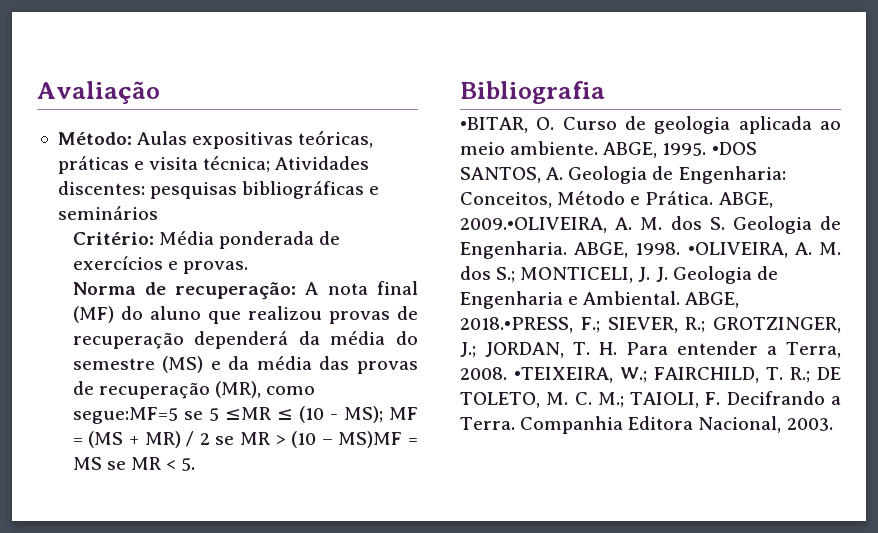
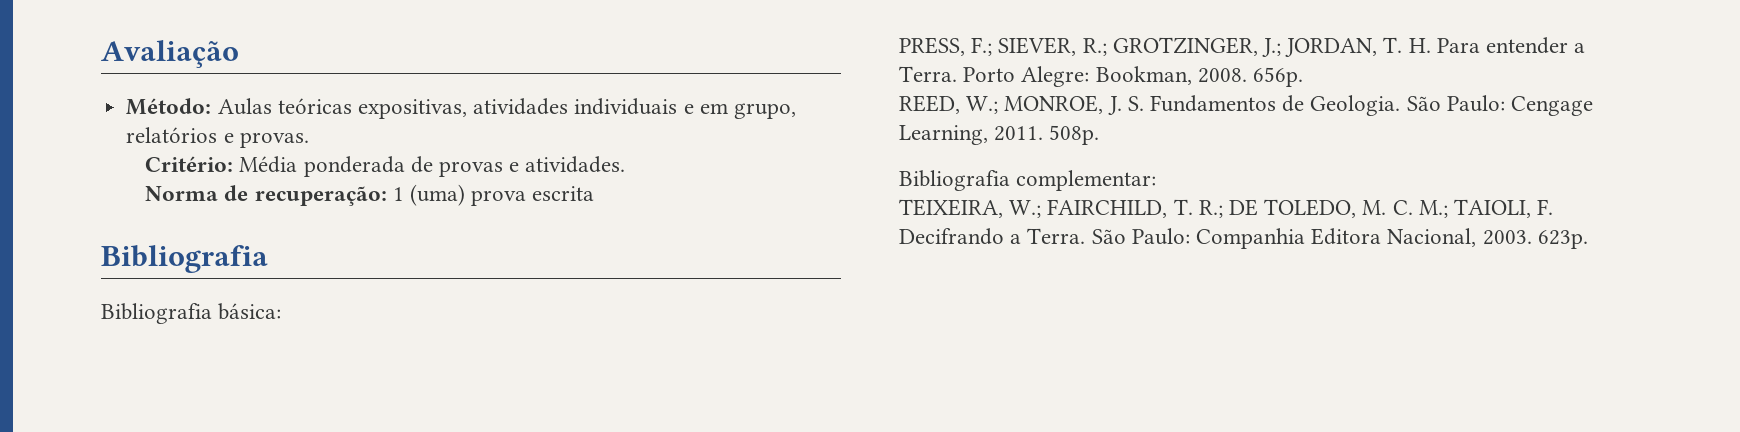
[192,130,374,149] [57,156,370,174] [57,181,380,199] [57,206,158,220] expositivas teóricas, práticas e visita técnica; Atividades discentes: pesquisas bibliográficas e seminários -> [277,98,796,119] [126,127,309,148] teóricas expositivas, atividades individuais e em grupo, relatórios e provas.
[72,256,248,274] exercícios e provas. -> [438,156,626,177] provas e atividades.
[305,281,419,295] [72,306,419,324] [72,331,419,349] [72,356,418,374] [72,381,316,399] [72,406,418,424] [72,431,418,448] [72,457,196,471] [460,81,605,104] [460,116,841,134] [460,141,757,158] [460,166,786,184] [460,191,773,208] [460,216,841,234] [460,241,841,259] [460,266,778,284] [460,291,740,309] [460,317,573,333] A nota final (MF) do aluno que realizou provas de recuperação dependerá da média do semestre (MS) e da média das provas de recuperação (MR), como segue:MF=5 se 5 ≤MR ≤ (10 - MS); MF = (MS + MR) / 2 se MR > (10 – MS)MF = MS se MR < 5. // Bibliografia // •BITAR, O. Curso de geologia aplicada ao meio ambiente. ABGE, 1995. •DOS SANTOS, A. Geologia de Engenharia: Conceitos, Método e Prática. ABGE, 2009.•OLIVEIRA, A. M. dos S. Geologia de Engenharia. ABGE, 1998. •OLIVEIRA, A. M. dos S.; MONTICELI, J. J. Geologia de Engenharia e Ambiental. ABGE, 2018.•PRESS, -> [392,184,595,206] [101,245,268,273] [101,303,282,324] [899,37,965,56] 1 (uma) prova escrita // Bibliografia // Bibliografia básica: // PRESS,
[786,342,842,358] [460,367,614,383] Terra, 2008. •TEIXEIRA, -> [899,66,1304,87] [899,95,1594,116] [899,125,1100,145] [899,170,1157,191] [899,199,1003,218] Terra. Porto Alegre: Bookman, 2008. 656p. // REED, W.; MONROE, J. S. Fundamentos de Geologia. São Paulo: Cengage Learning, 2011. 508p. // Bibliografia complementar: // TEIXEIRA,
[460,392,540,408] TOLETO, -> [1264,199,1357,218] TOLEDO,
(515, 423) none -> [1091,228,1190,245] São Paulo:
(833, 424) none -> [1537,230,1588,249] 623p.

